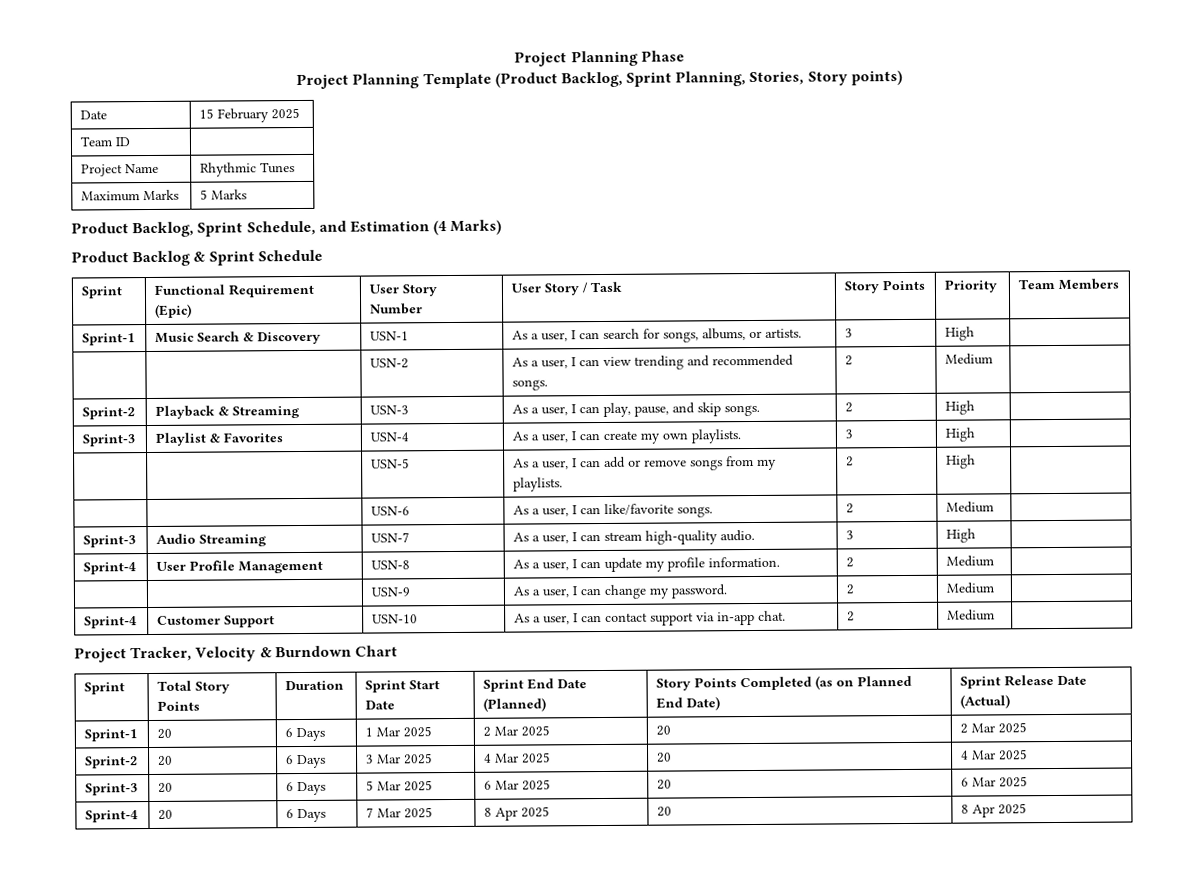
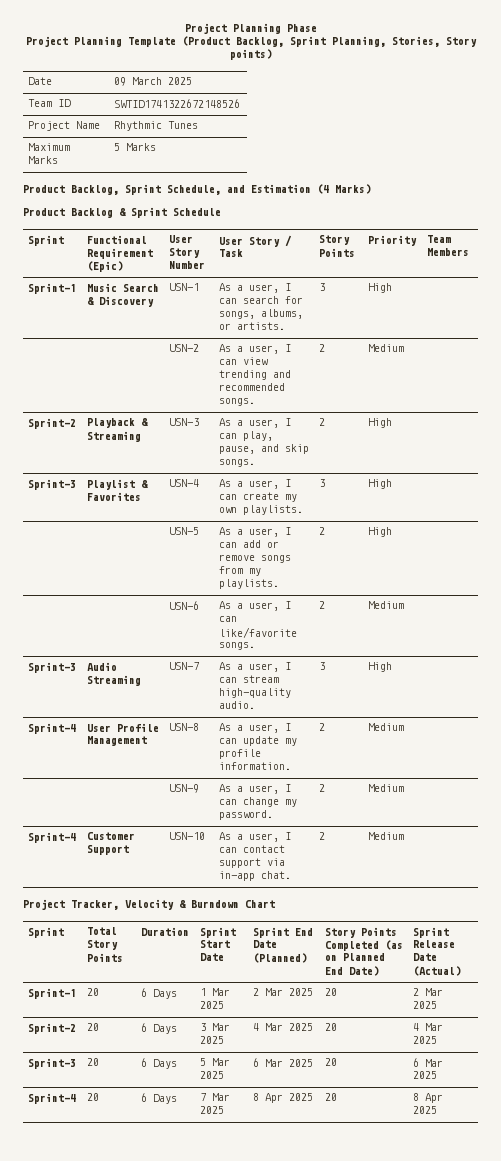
[199,108,270,123] 15 February -> [114,77,163,86] 09 March
(131, 142) none -> [114,99,241,108] SWTID1741322672148526

